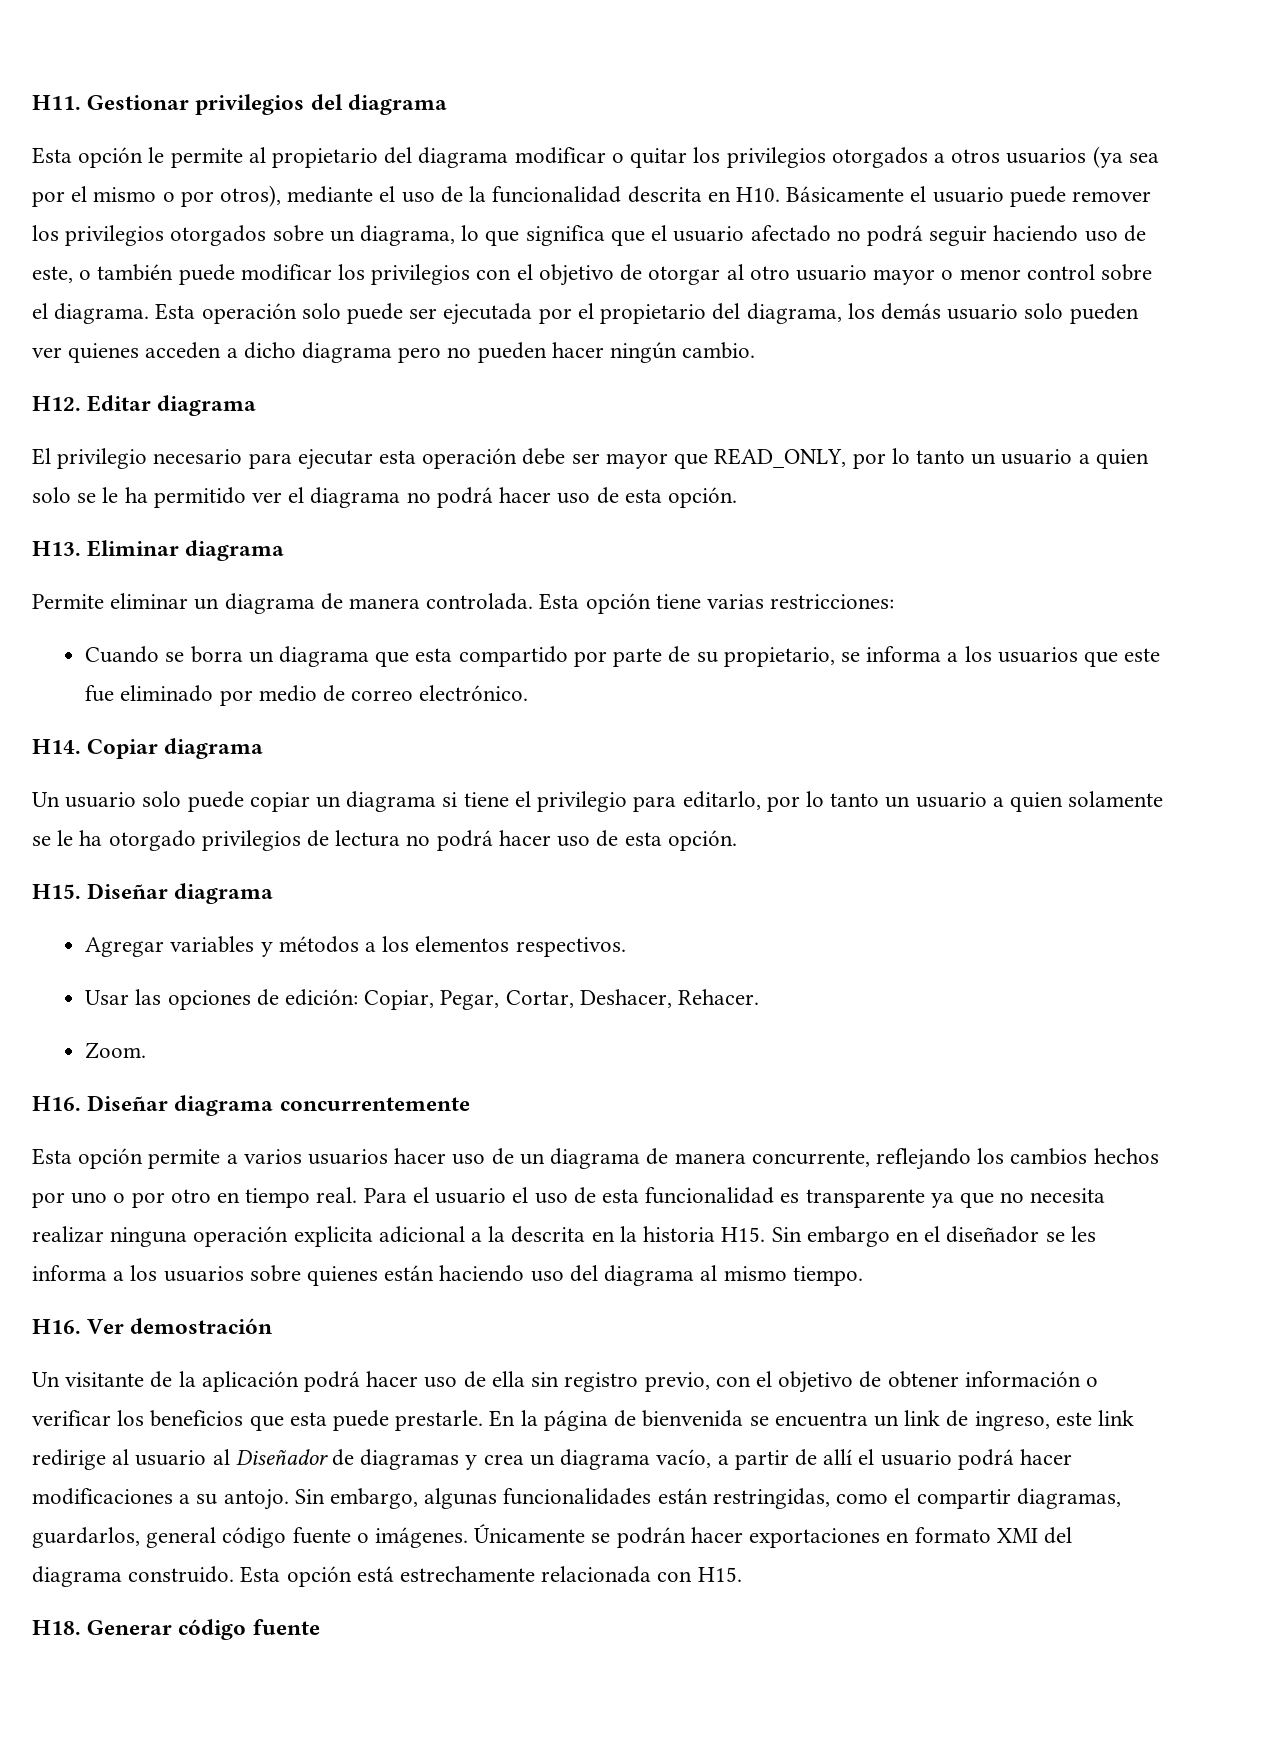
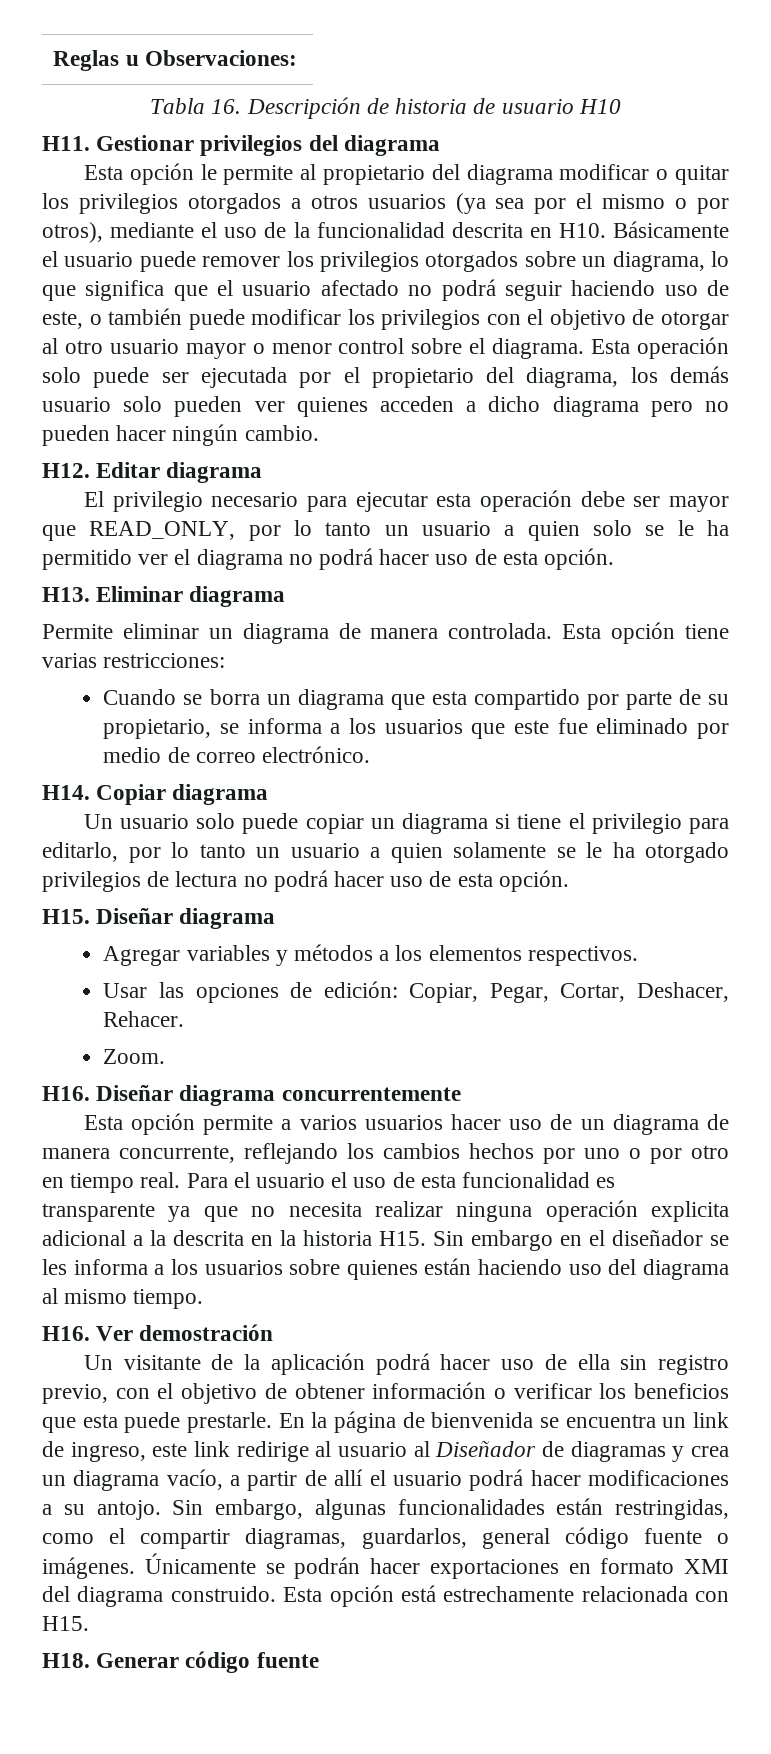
(32, 102) none -> [53,50,297,71] [150,97,621,119] Reglas u Observaciones: // Tabla 16. Descripción de historia de usuario H10 //

